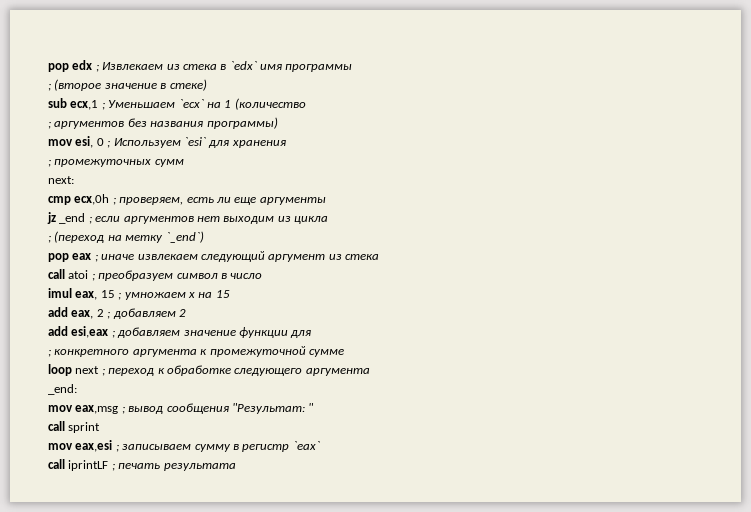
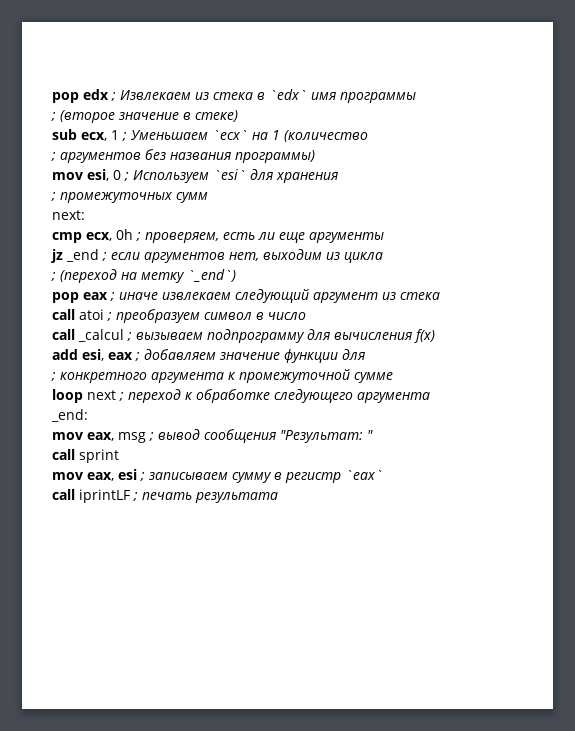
[70,100,99,110] ecx,1 -> [81,130,119,141] ecx, 1
[74,194,110,205] ecx,0h -> [86,229,133,241] ecx, 0h
[196,216,220,222] нет -> [229,252,259,261] нет,
[48,288,230,300] [48,307,186,319] [48,326,109,338] imul eax, 15 ; умножаем x на 15 // add eax, 2 ; добавляем 2 // add esi,eax -> [52,329,435,343] [52,349,133,361] call _calcul ; вызываем подпрограмму для вычисления f(x) // add esi, eax
[75,405,119,414] eax,msg -> [87,432,146,443] eax, msg
[75,440,113,452] eax,esi -> [87,469,137,481] eax, esi

